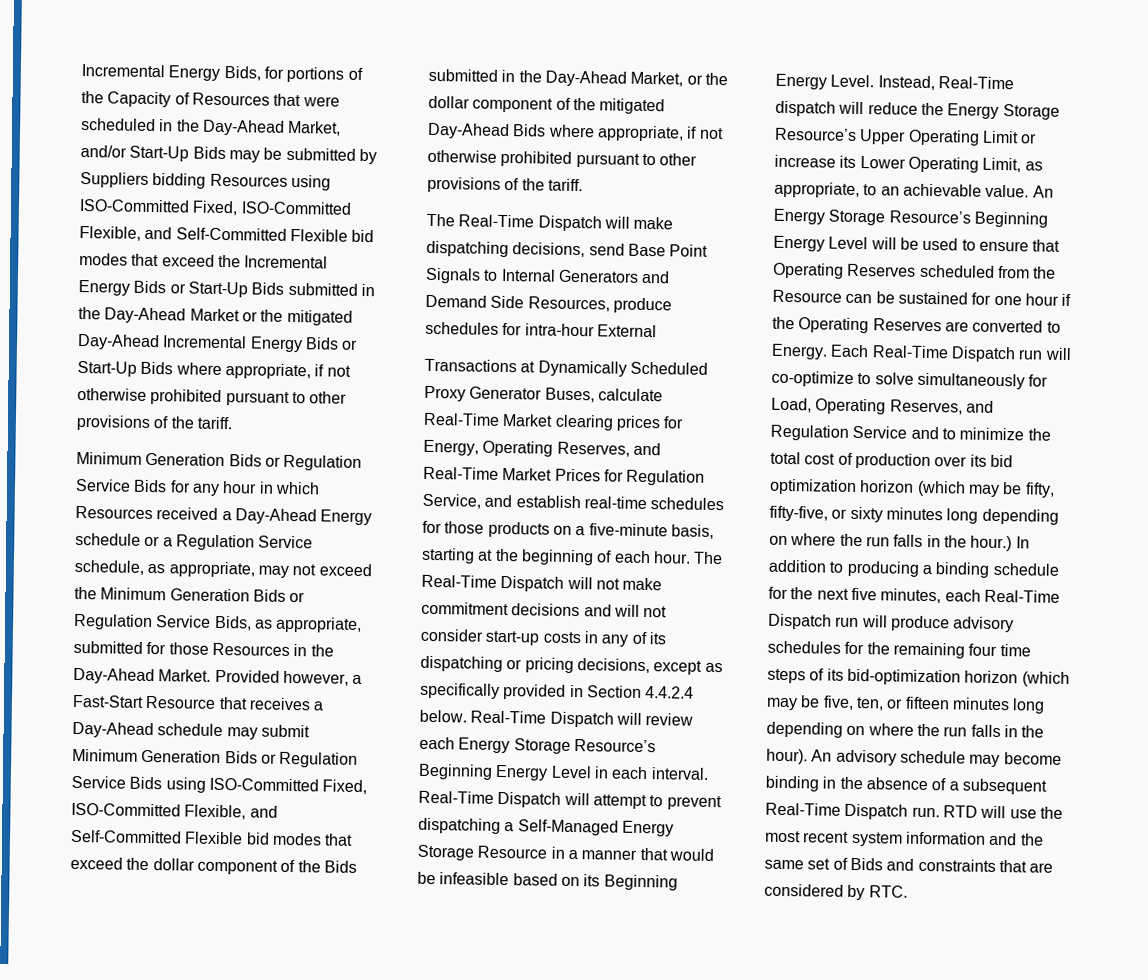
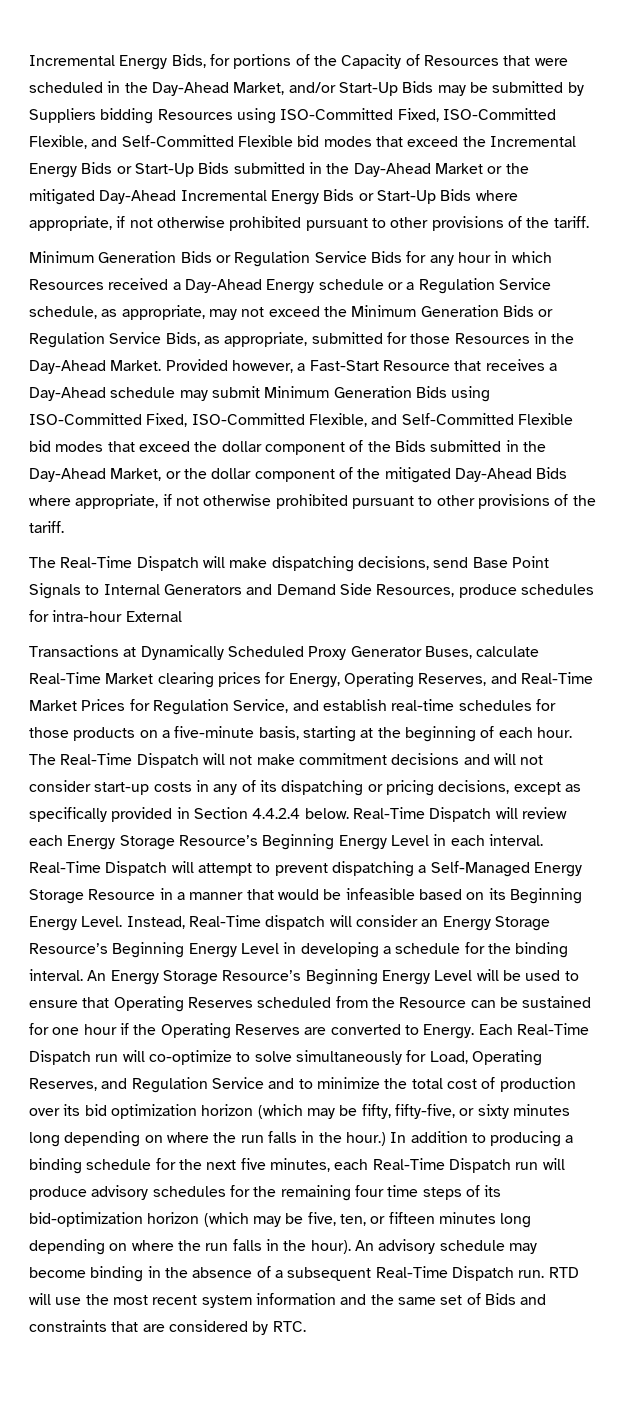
[260,751,359,768] [71,775,163,790] or Regulation Service Bids -> (447, 392) none
[867,102,1060,120] [774,127,1038,146] [774,154,1043,173] [774,181,1030,199] reduce the Energy Storage Resource’s Upper Operating Limit or increase its Lower Operating Limit, as appropriate, to an achievable value. -> [355,915,550,931] [29,942,569,958] [29,969,83,981] consider an Energy Storage Resource’s Beginning Energy Level in developing a schedule for the binding interval.

